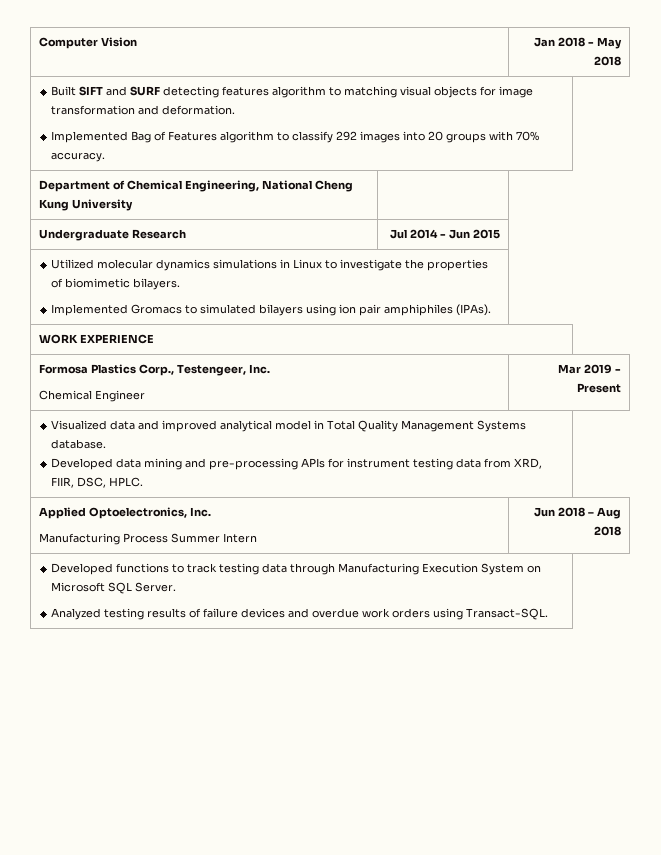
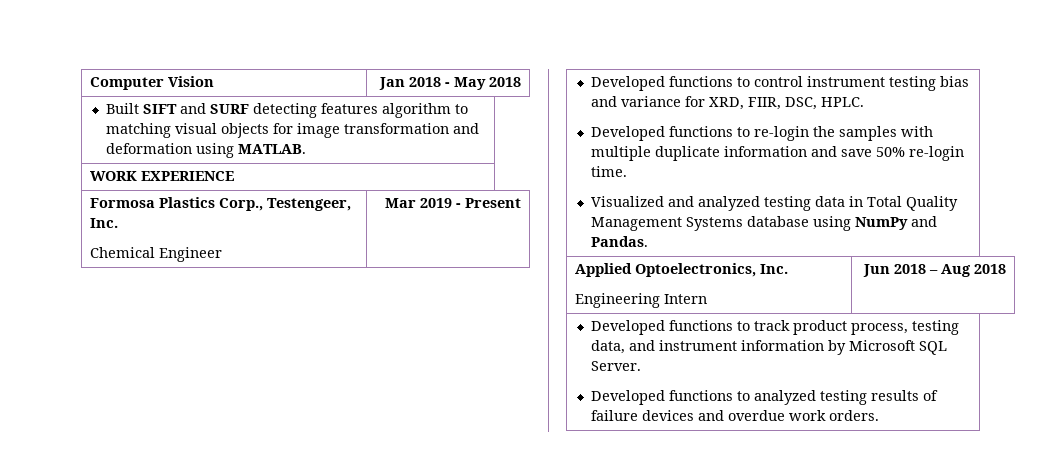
[162,105,236,115] [51,131,540,143] [51,152,106,162] [39,180,354,192] [39,199,134,211] [39,229,187,241] [389,229,500,239] [51,259,489,271] [51,278,181,290] [51,304,492,316] deformation. // Implemented Bag of Features algorithm to classify 292 images into 20 groups with 70% accuracy. // Department of Chemical Engineering, National Cheng Kung University | // Undergraduate Research | Jul 2014 - Jun 2015 // Utilized molecular dynamics simulations in Linux to investigate the properties of biomimetic bilayers. // Implemented Gromacs to simulated bilayers using ion pair amphiphiles (IPAs). -> [105,143,306,158] deformation using MATLAB.
[51,420,312,432] Visualized data and improved analytical model -> [590,76,969,91] [590,96,864,110] [590,126,933,141] [590,146,964,161] [590,166,627,177] [590,196,845,211] Developed functions to control instrument testing bias and variance for XRD, FIIR, DSC, HPLC. // Developed functions to re-login the samples with multiple duplicate information and save 50% re-login time. // Visualized and analyzed testing data
[51,439,107,449] [51,458,543,470] [51,477,144,488] database. // Developed data mining and pre-processing APIs for instrument testing data from XRD, FIIR, DSC, HPLC. -> [746,216,937,231] [590,236,648,247] database using NumPy and Pandas.
[39,533,221,545] Manufacturing Process Summer -> [574,293,660,308] Engineering
[219,563,542,575] testing data through Manufacturing Execution System on -> [792,320,959,335] [590,340,846,355] product process, testing data, and instrument information by
[51,608,102,620] Analyzed -> [590,390,816,405] Developed functions to analyzed
[392,608,549,620] orders using Transact-SQL. -> [828,410,879,421] orders.

